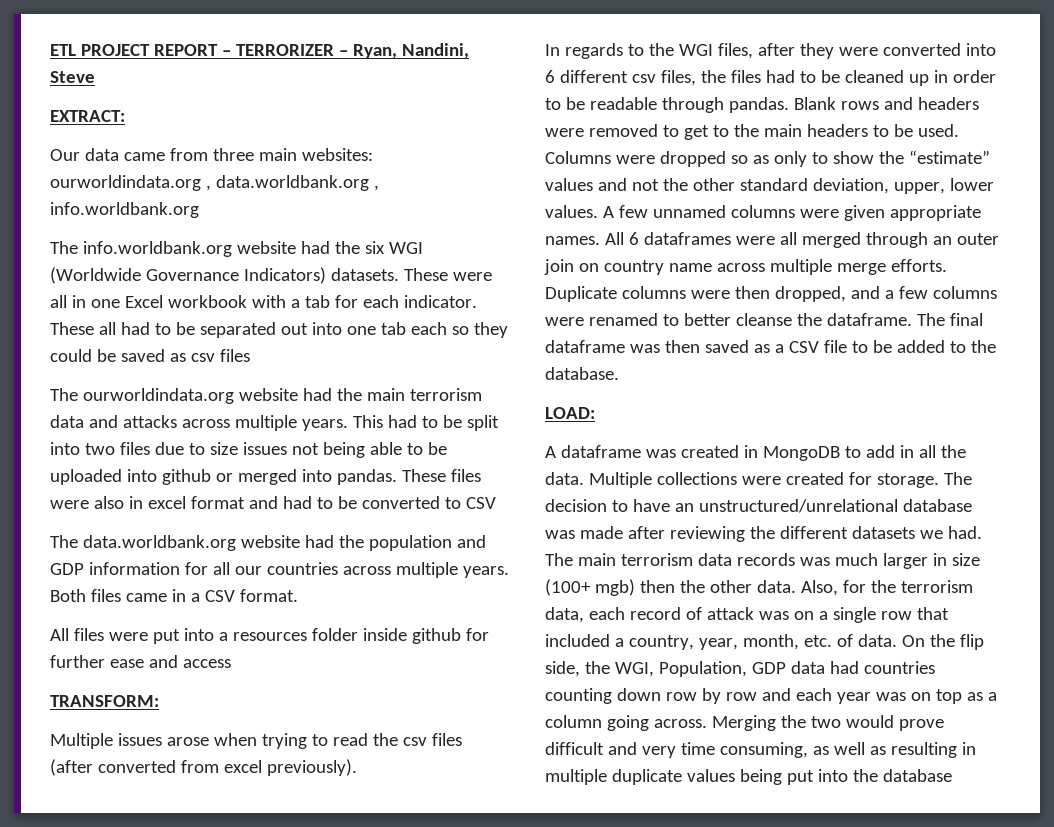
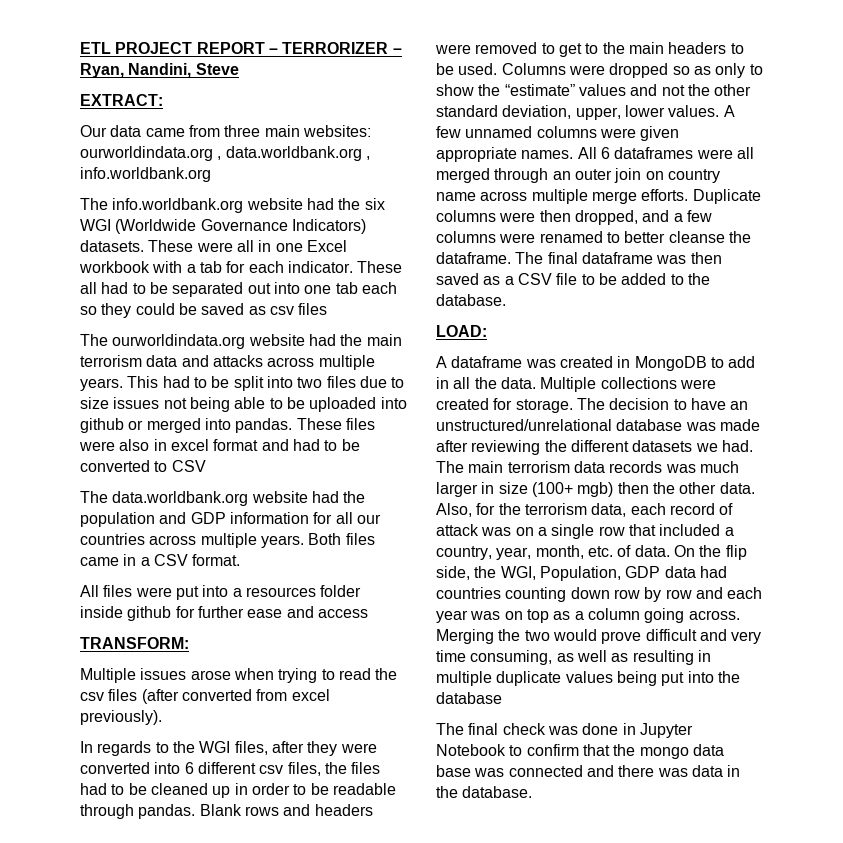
(952, 775) none -> [436,723,693,738] [436,744,724,759] [436,765,741,777] [436,786,533,798] // The final check was done in Jupyter Notebook to confirm that the mongo data base was connected and there was data in the database.

